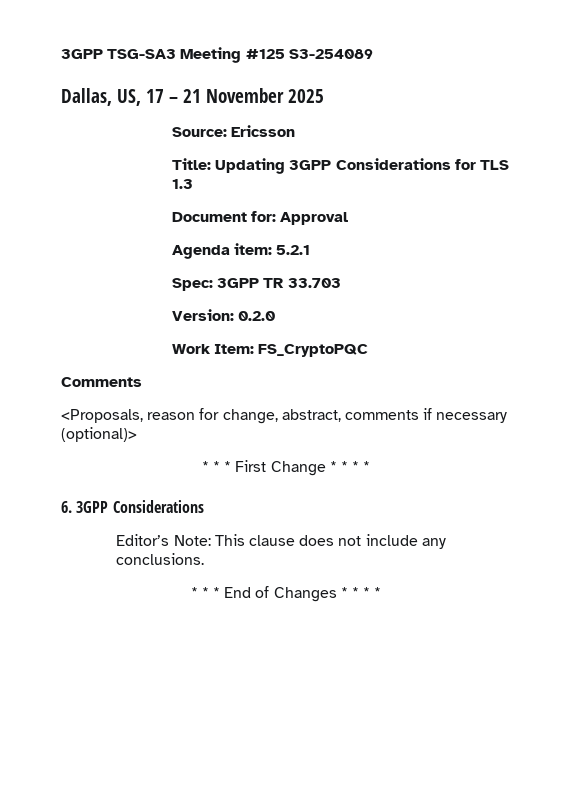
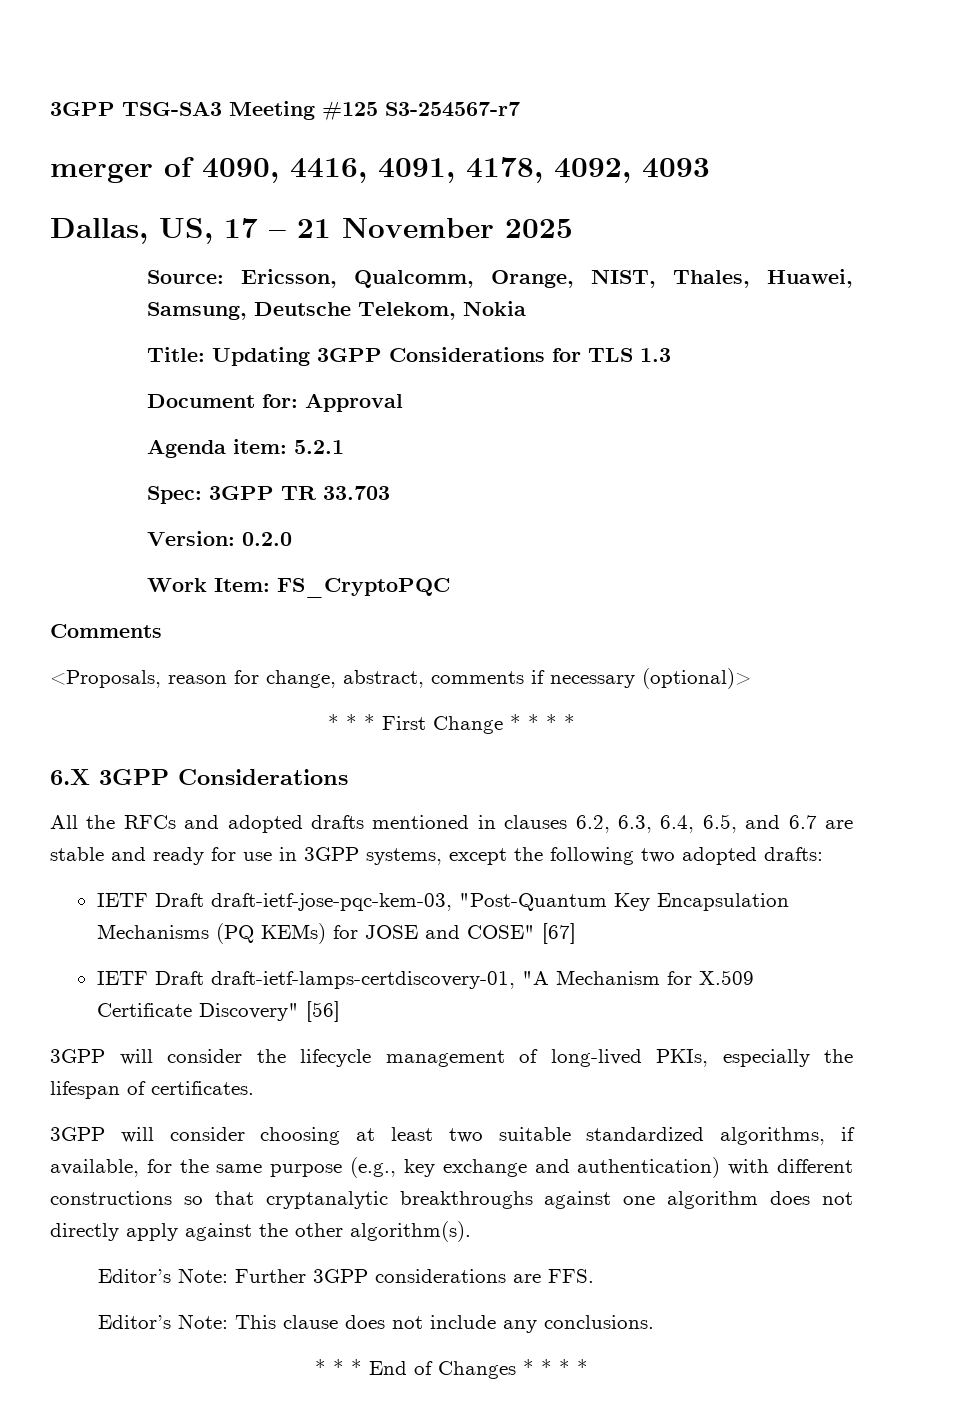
[288,49,373,59] S3-254089 -> [385,102,520,117] [50,157,710,183] S3-254567-r7 // merger of 4090, 4416, 4091, 4178, 4092, 4093
[231,125,296,137] Ericsson -> [240,269,854,288] [146,301,526,320] Ericsson, Qualcomm, Orange, NIST, Thales, Huawei, Samsung, Deutsche Telekom, Nokia
[61,500,204,513] 6. 3GPP Considerations -> [50,769,348,785] [50,814,853,833] [50,847,823,865] [96,893,789,911] [96,923,576,944] [96,970,754,989] [96,1001,340,1022] [50,1049,853,1067] [50,1081,254,1099] [50,1127,855,1145] [50,1157,854,1178] [50,1191,854,1209] [50,1221,471,1242] [98,1268,595,1283] 6.X 3GPP Considerations // All the RFCs and adopted drafts mentioned in clauses 6.2, 6.3, 6.4, 6.5, and 6.7 are stable and ready for use in 3GPP systems, except the following two adopted drafts: // IETF Draft draft-ietf-jose-pqc-kem-03, "Post-Quantum Key Encapsulation Mechanisms (PQ KEMs) for JOSE and COSE" [67] // IETF Draft draft-ietf-lamps-certdiscovery-01, "A Mechanism for X.509 Certificate Discovery" [56] // 3GPP will consider the lifecycle management of long-lived PKIs, especially the lifespan of certificates. // 3GPP will consider choosing at least two suitable standardized algorithms, if available, for the same purpose (e.g., key exchange and authentication) with different constructions so that cryptanalytic breakthroughs against one algorithm does not directly apply against the other algorithm(s). // Editor’s Note: Further 3GPP considerations are FFS.

